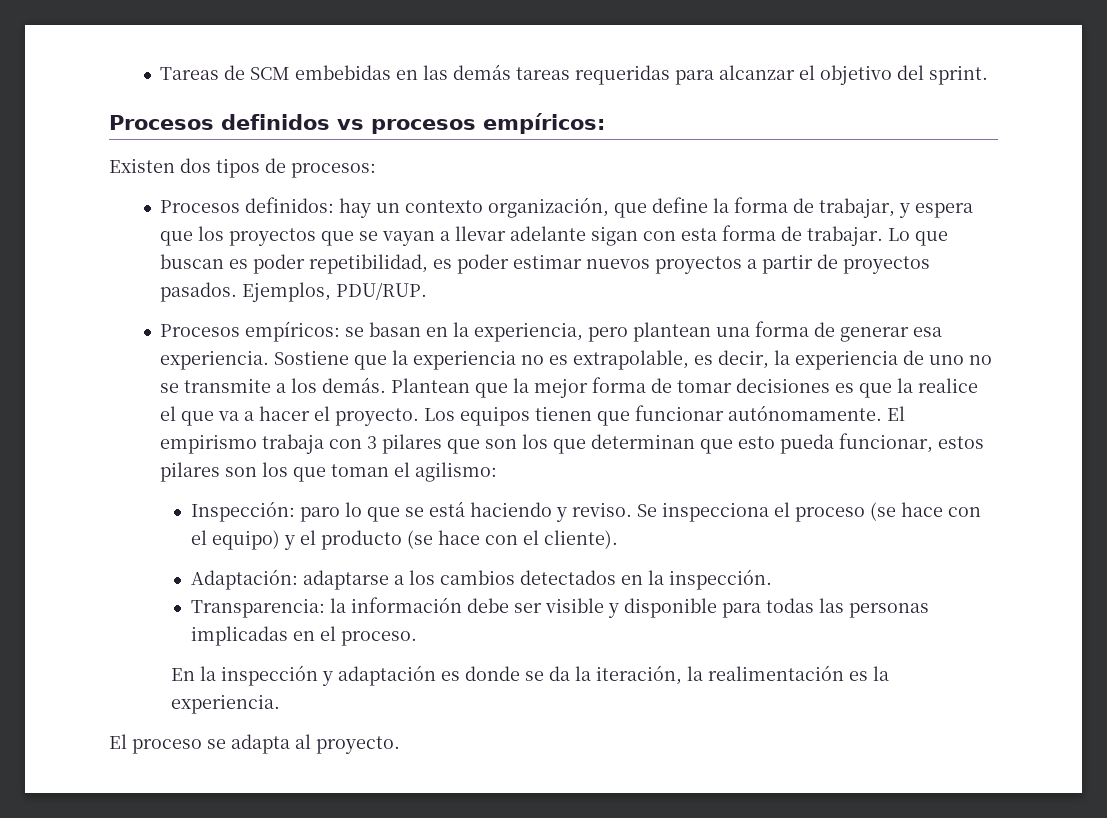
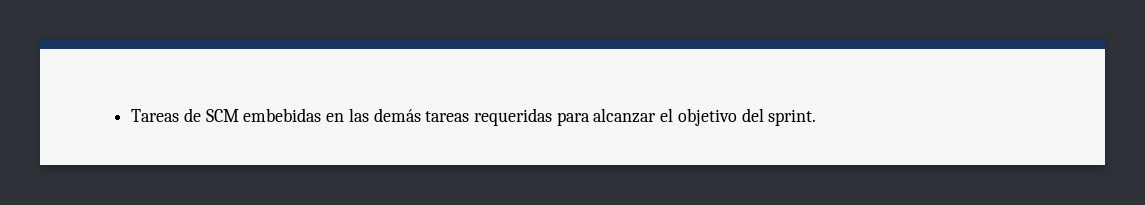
[109,113,605,134] [109,158,376,178] [159,197,973,218] [159,225,948,246] [159,254,930,274] [159,282,427,302] [159,321,942,342] [159,350,992,370] [159,377,978,398] [159,405,905,426] [159,433,984,454] [159,462,497,482] [190,501,981,522] [190,530,618,550] [190,569,772,590] [190,597,929,618] [190,626,417,646] [170,665,889,686] [170,694,280,714] [109,734,400,754] // Procesos definidos vs procesos empíricos: // Existen dos tipos de procesos: // Procesos definidos: hay un contexto organización, que define la forma de trabajar, y espera que los proyectos que se vayan a llevar adelante sigan con esta forma de trabajar. Lo que buscan es poder repetibilidad, es poder estimar nuevos proyectos a partir de proyectos pasados. Ejemplos, PDU/RUP. // Procesos empíricos: se basan en la experiencia, pero plantean una forma de generar esa experiencia. Sostiene que la experiencia no es extrapolable, es decir, la experiencia de uno no se transmite a los demás. Plantean que la mejor forma de tomar decisiones es que la realice el que va a hacer el proyecto. Los equipos tienen que funcionar autónomamente. El empirismo trabaja con 3 pilares que son los que determinan que esto pueda funcionar, estos pilares son los que toman el agilismo: // Inspección: paro lo que se está haciendo y reviso. Se inspecciona el proceso (se hace con el equipo) y el producto (se hace con el cliente). // Adaptación: adaptarse a los cambios detectados en la inspección. // Transparencia: la información debe ser visible y disponible para todas las personas implicadas en el proceso. // En la inspección y adaptación es donde se da la iteración, la realimentación es la experiencia. // El proceso se adapta al proyecto. -> (817, 117) none

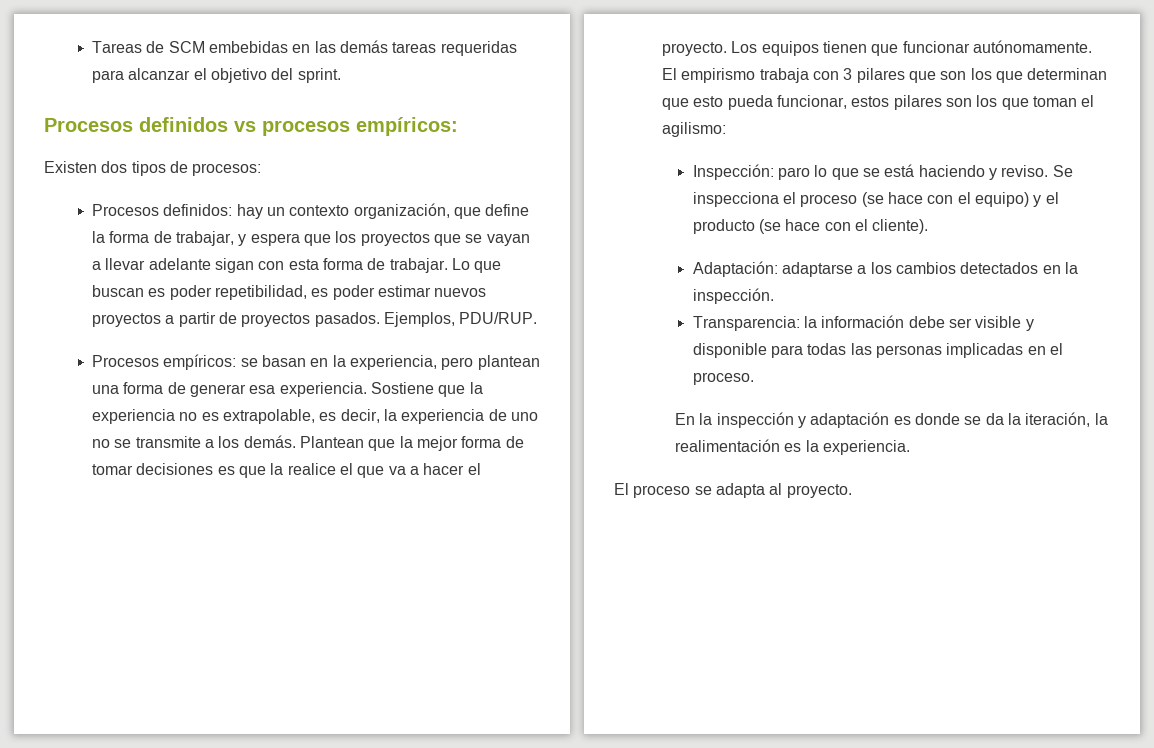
(817, 117) none -> [44,117,458,136] [44,161,262,176] [92,203,530,219] [92,231,530,246] [92,258,502,273] [92,285,487,300] [92,312,538,327] [92,354,540,370] [92,382,483,397] [92,409,538,424] [92,435,524,451] [92,463,481,478] [662,40,1093,56] [662,68,1108,83] [662,95,1095,110] [662,122,727,137] [692,164,1073,180] [692,192,1059,207] [692,219,929,234] [692,261,1078,277] [692,288,774,304] [692,315,1034,331] [692,343,1063,358] [692,372,754,385] [675,412,1108,428] [675,439,910,455] [614,483,852,498] // Procesos definidos vs procesos empíricos: // Existen dos tipos de procesos: // Procesos definidos: hay un contexto organización, que define la forma de trabajar, y espera que los proyectos que se vayan a llevar adelante sigan con esta forma de trabajar. Lo que buscan es poder repetibilidad, es poder estimar nuevos proyectos a partir de proyectos pasados. Ejemplos, PDU/RUP. // Procesos empíricos: se basan en la experiencia, pero plantean una forma de generar esa experiencia. Sostiene que la experiencia no es extrapolable, es decir, la experiencia de uno no se transmite a los demás. Plantean que la mejor forma de tomar decisiones es que la realice el que va a hacer el proyecto. Los equipos tienen que funcionar autónomamente. El empirismo trabaja con 3 pilares que son los que determinan que esto pueda funcionar, estos pilares son los que toman el agilismo: // Inspección: paro lo que se está haciendo y reviso. Se inspecciona el proceso (se hace con el equipo) y el producto (se hace con el cliente). // Adaptación: adaptarse a los cambios detectados en la inspección. // Transparencia: la información debe ser visible y disponible para todas las personas implicadas en el proceso. // En la inspección y adaptación es donde se da la iteración, la realimentación es la experiencia. // El proceso se adapta al proyecto.

